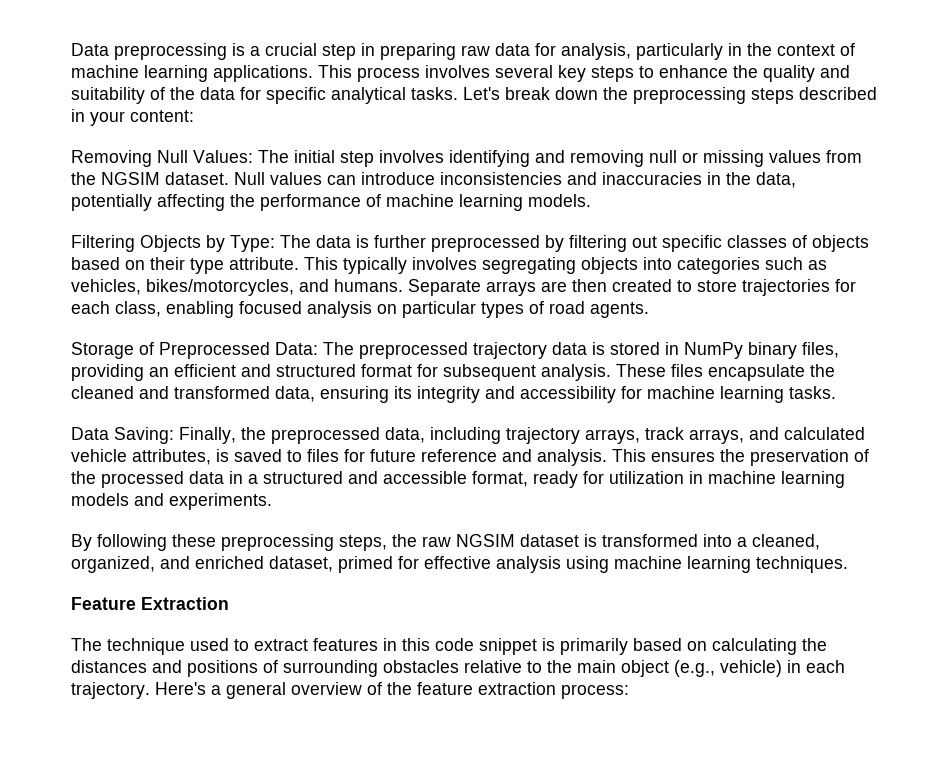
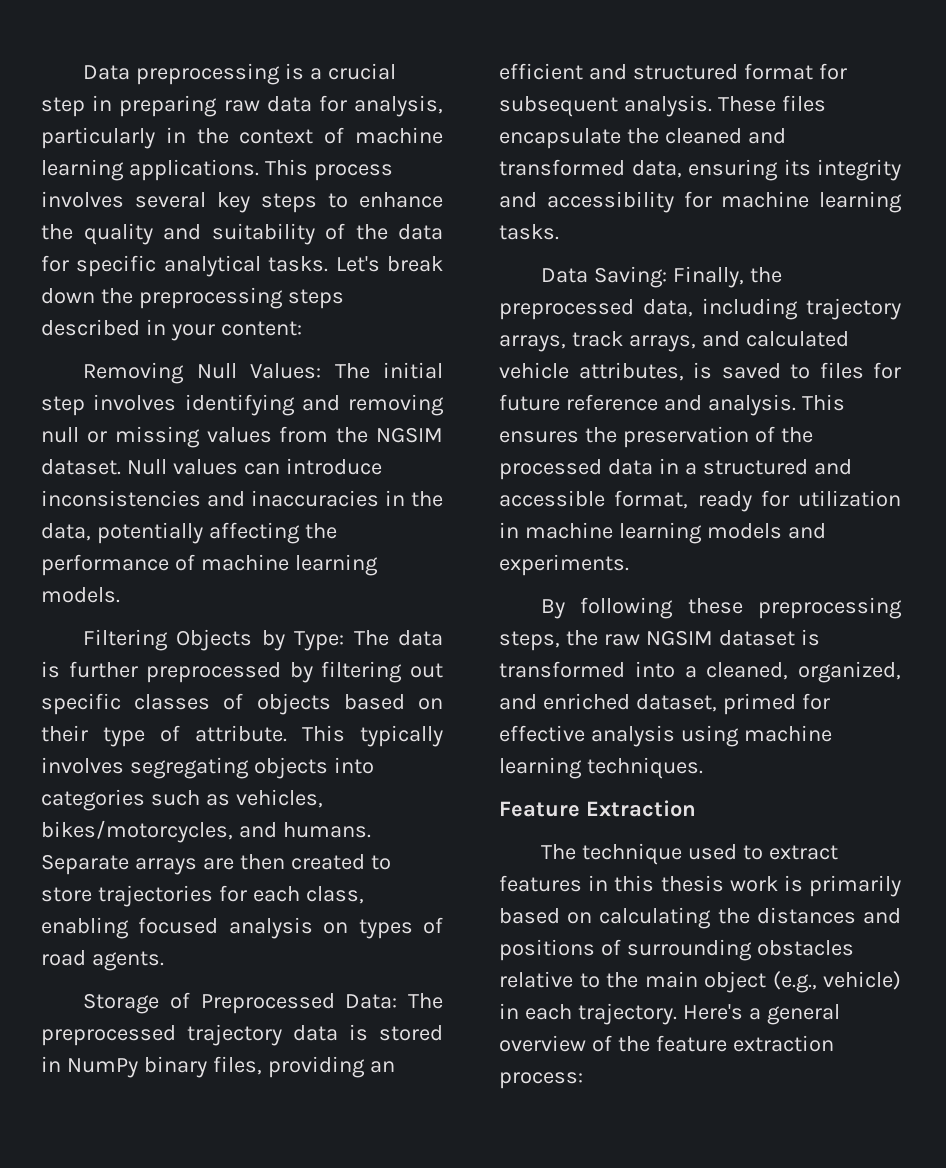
(224, 266) none -> [160,725,180,742] of
[402,301,476,318] particular -> (349, 928) none
[435,638,537,655] code snippet -> [660,875,778,892] thesis work

